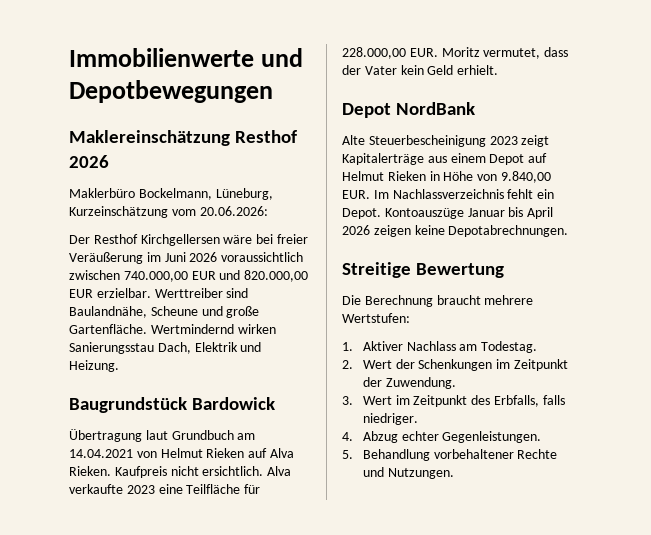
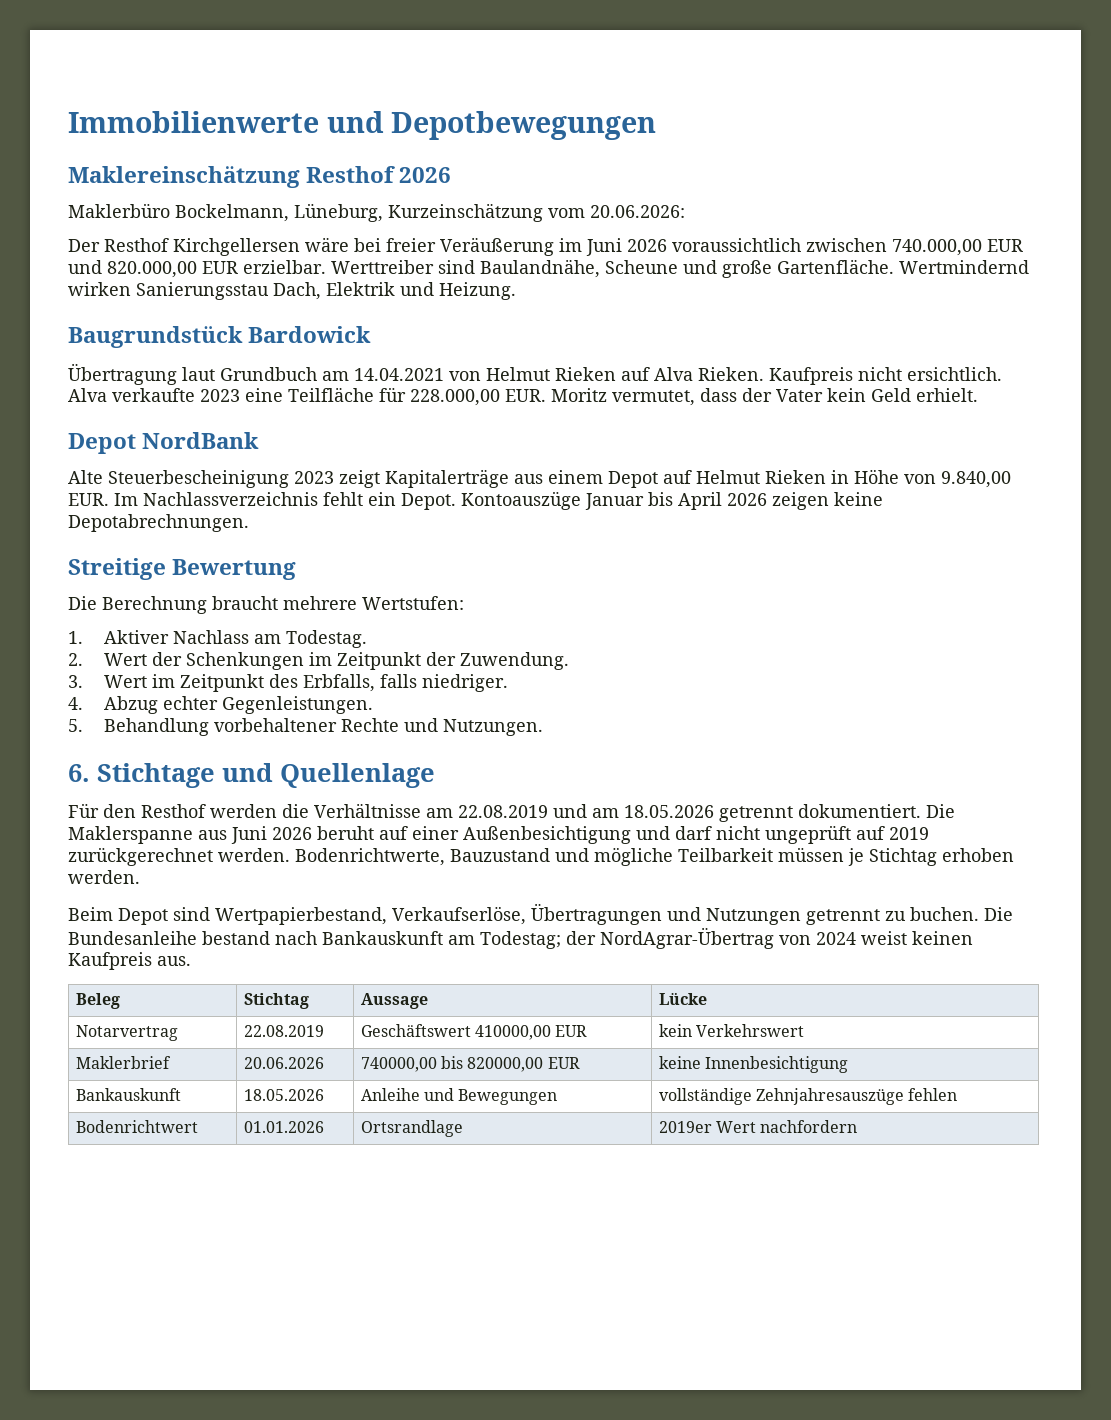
(454, 473) none -> [68,763,435,788] [68,803,955,822] [68,825,929,844] [68,847,1014,866] [68,870,140,884] [68,903,1013,925] [68,927,973,949] [68,952,191,970] [75,993,120,1009] [243,993,309,1009] [360,993,428,1009] [658,992,707,1005] [75,1025,178,1041] [243,1025,324,1037] [360,1024,588,1040] [658,1024,804,1037] [75,1056,171,1069] [243,1057,324,1069] [360,1056,580,1072] [658,1056,848,1073] [75,1088,181,1101] [243,1089,324,1101] [360,1088,558,1105] [658,1088,958,1105] [75,1120,198,1133] [243,1121,324,1133] [360,1120,463,1137] [658,1120,858,1133] // 6. Stichtage und Quellenlage // Für den Resthof werden die Verhältnisse am 22.08.2019 und am 18.05.2026 getrennt dokumentiert. Die Maklerspanne aus Juni 2026 beruht auf einer Außenbesichtigung und darf nicht ungeprüft auf 2019 zurückgerechnet werden. Bodenrichtwerte, Bauzustand und mögliche Teilbarkeit müssen je Stichtag erhoben werden. // Beim Depot sind Wertpapierbestand, Verkaufserlöse, Übertragungen und Nutzungen getrennt zu buchen. Die Bundesanleihe bestand nach Bankauskunft am Todestag; der NordAgrar-Übertrag von 2024 weist keinen Kaufpreis aus. // Beleg | Stichtag | Aussage | Lücke // Notarvertrag | 22.08.2019 | Geschäftswert 410000,00 EUR | kein Verkehrswert // Maklerbrief | 20.06.2026 | 740000,00 bis 820000,00 EUR | keine Innenbesichtigung // Bankauskunft | 18.05.2026 | Anleihe und Bewegungen | vollständige Zehnjahresauszüge fehlen // Bodenrichtwert | 01.01.2026 | Ortsrandlage | 2019er Wert nachfordern

